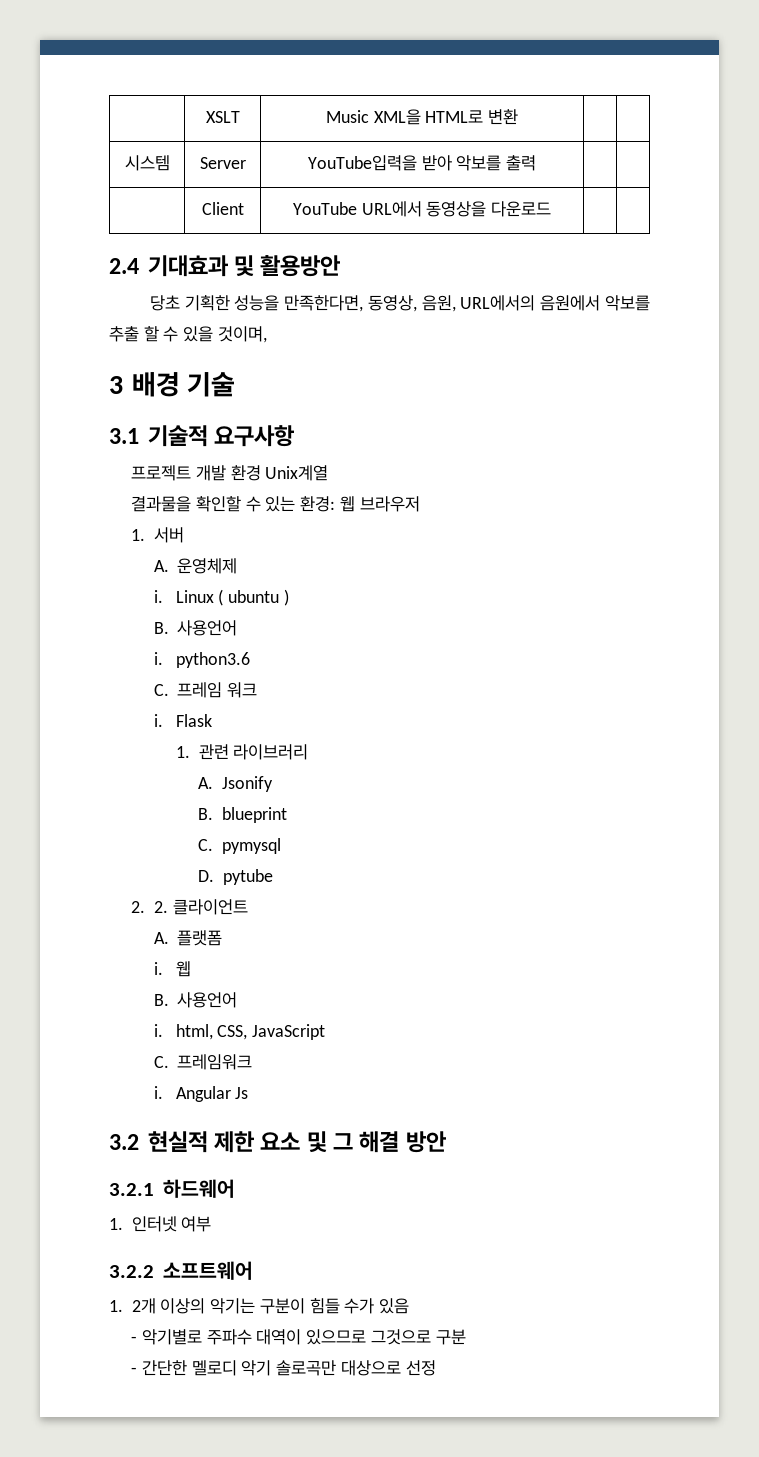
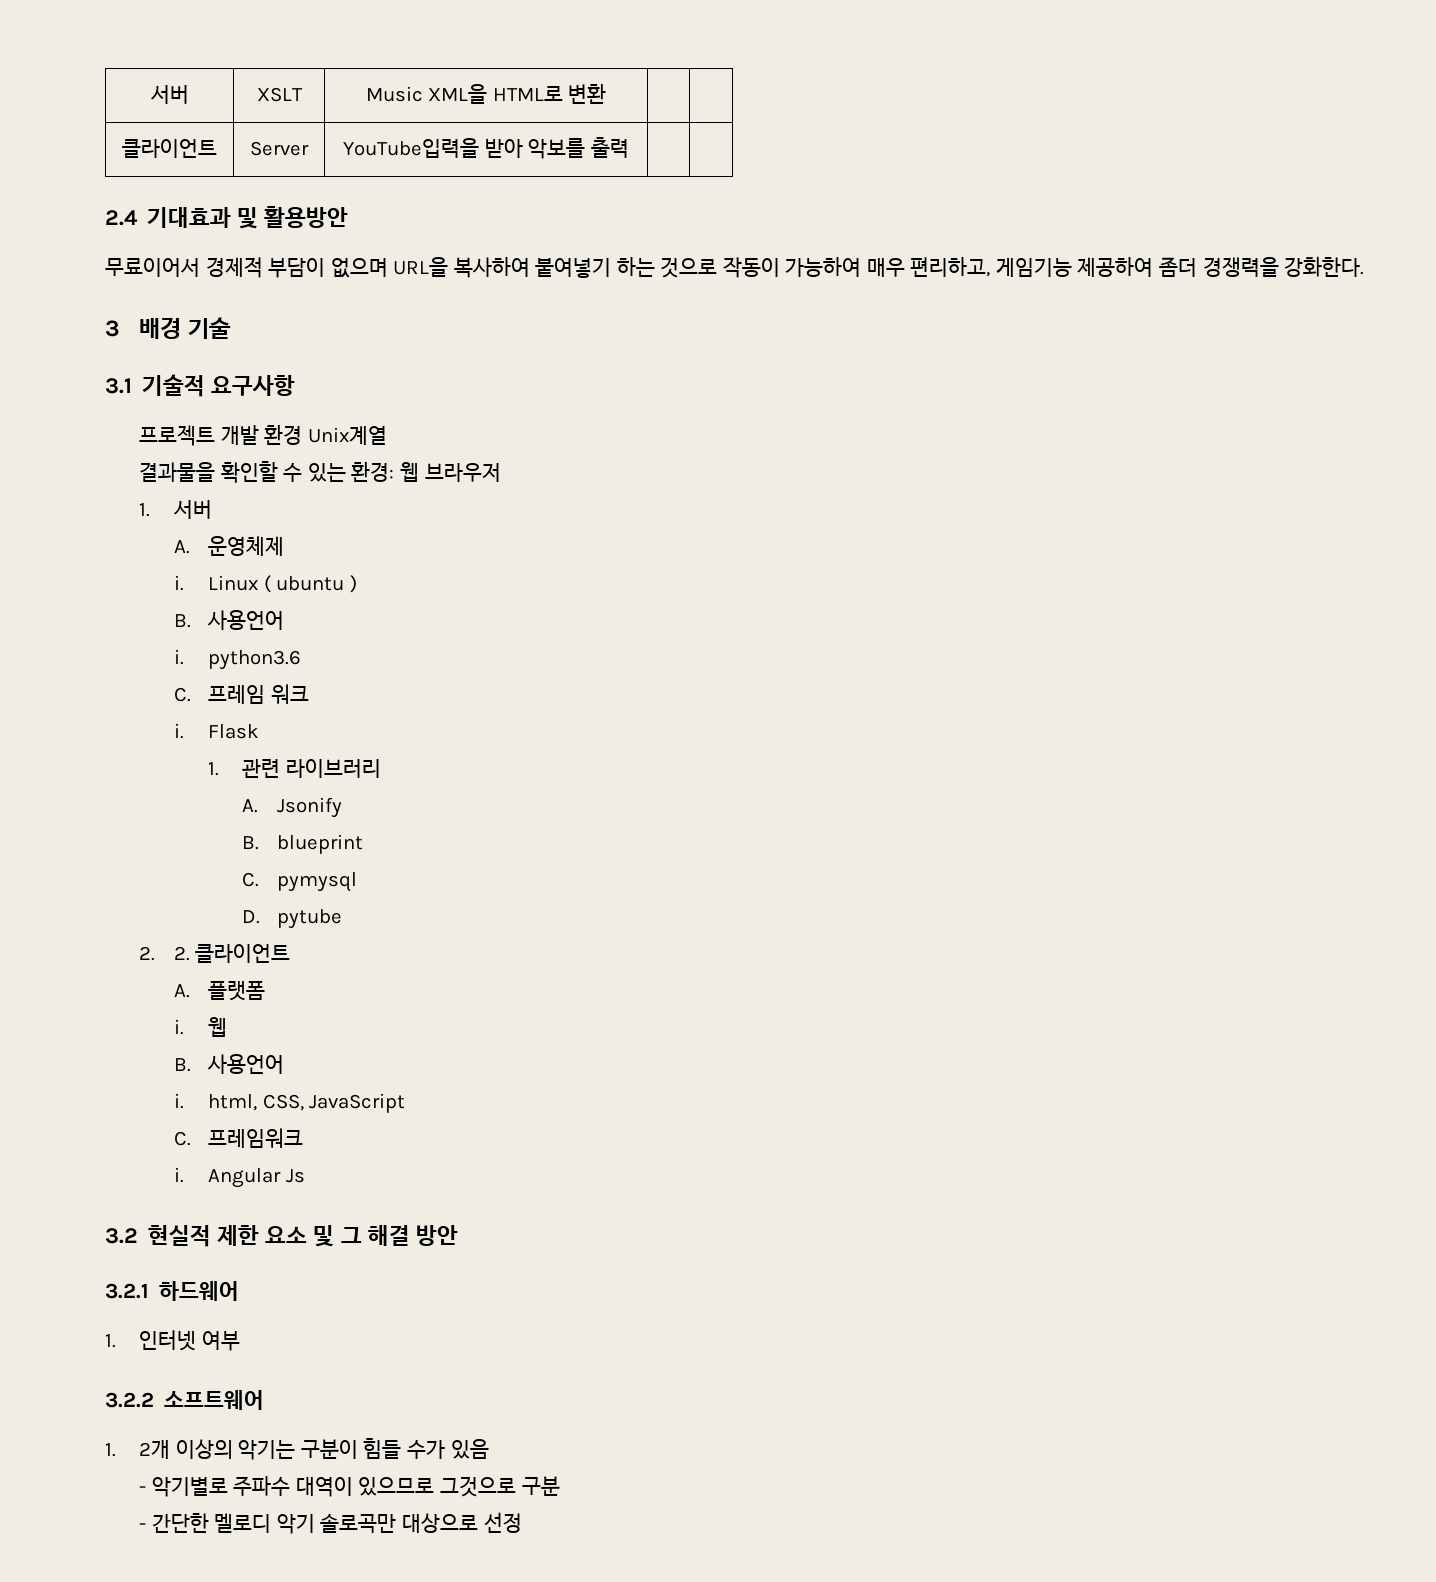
(205, 117) none -> [149,85,189,104] 서버
[124,155,170,171] 시스템 -> [122,139,217,158] 클라이언트
[201,202,244,215] [292,201,552,217] // | Client | YouTube URL에서 동영상을 다운로드 | | -> (629, 147) none
[149,295,650,312] [109,326,267,343] 당초 기획한 성능을 만족한다면, 동영상, 음원, URL에서의 음원에서 악보를 추출 할 수 있을 것이며, -> [105,256,1365,278] 무료이어서 경제적 부담이 없으며 URL을 복사하여 붙여넣기 하는 것으로 작동이 가능하여 매우 편리하고, 게임기능 제공하여 좀더 경쟁력을 강화한다.

